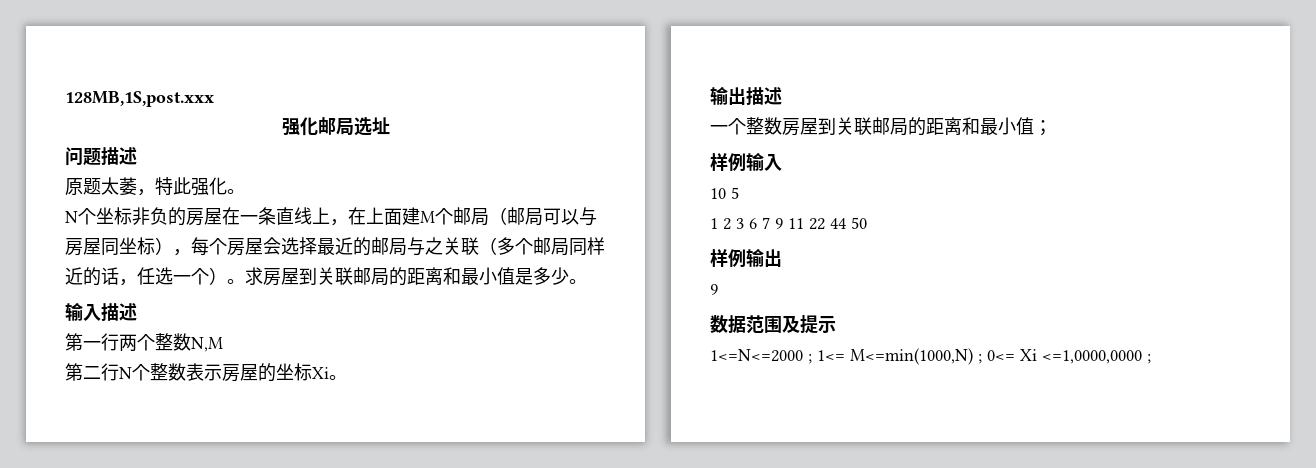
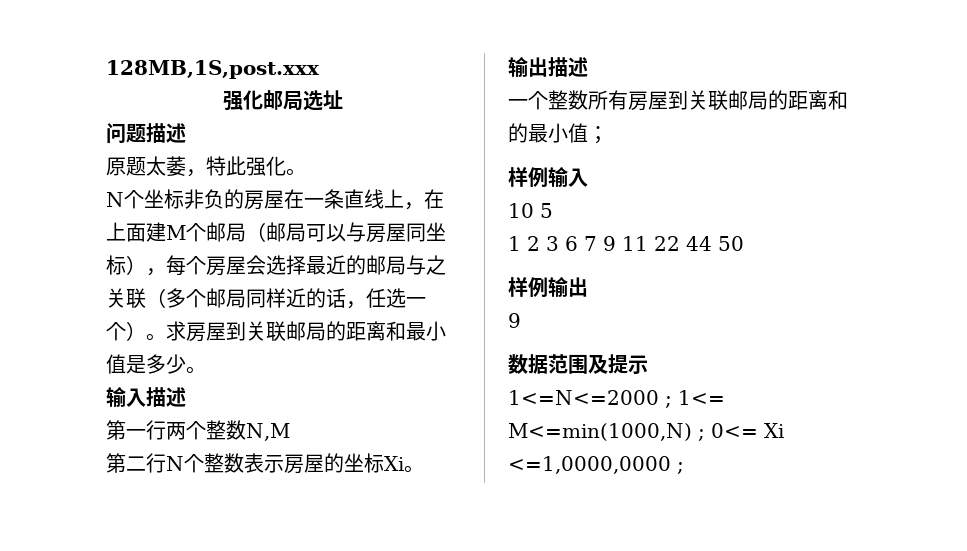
[782,117,980,136] 房屋到关联邮局的距离和 -> [588,90,848,111] [508,123,528,143] 所有房屋到关联邮局的距离和的

